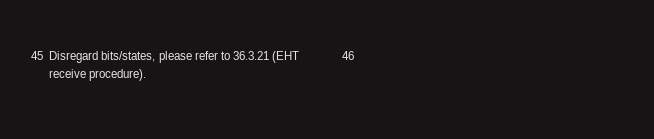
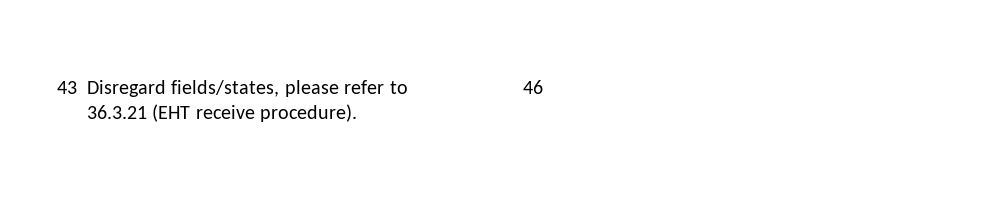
[31,51,156,63] 45 Disregard bits/states, -> [57,80,280,97] 43 Disregard fields/states,

